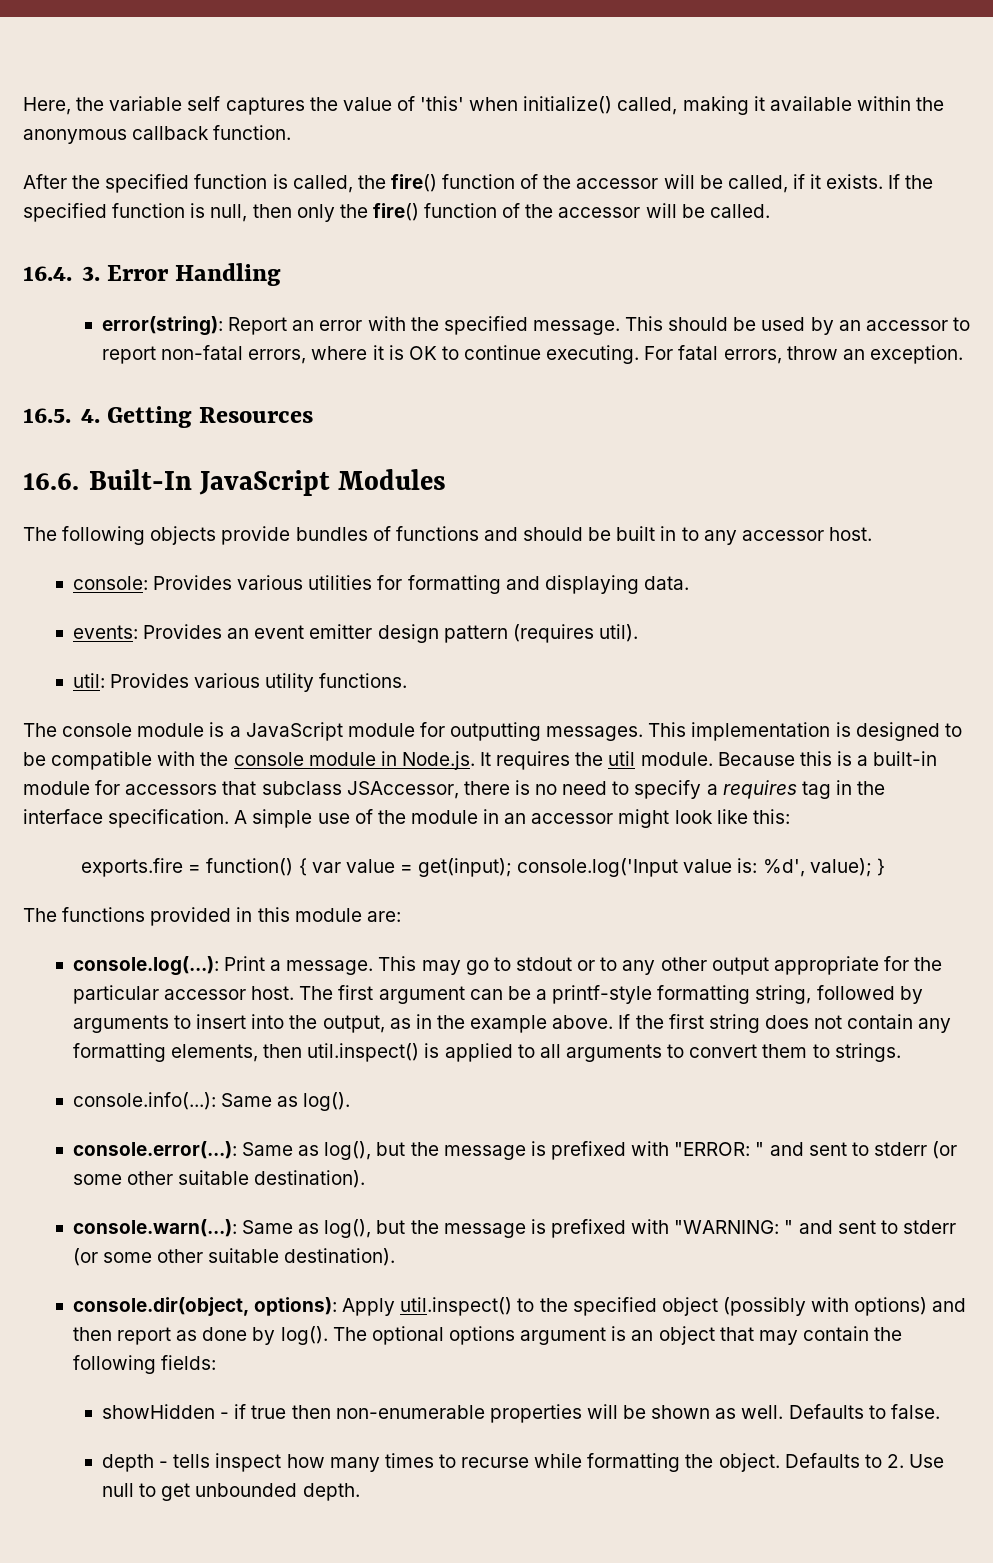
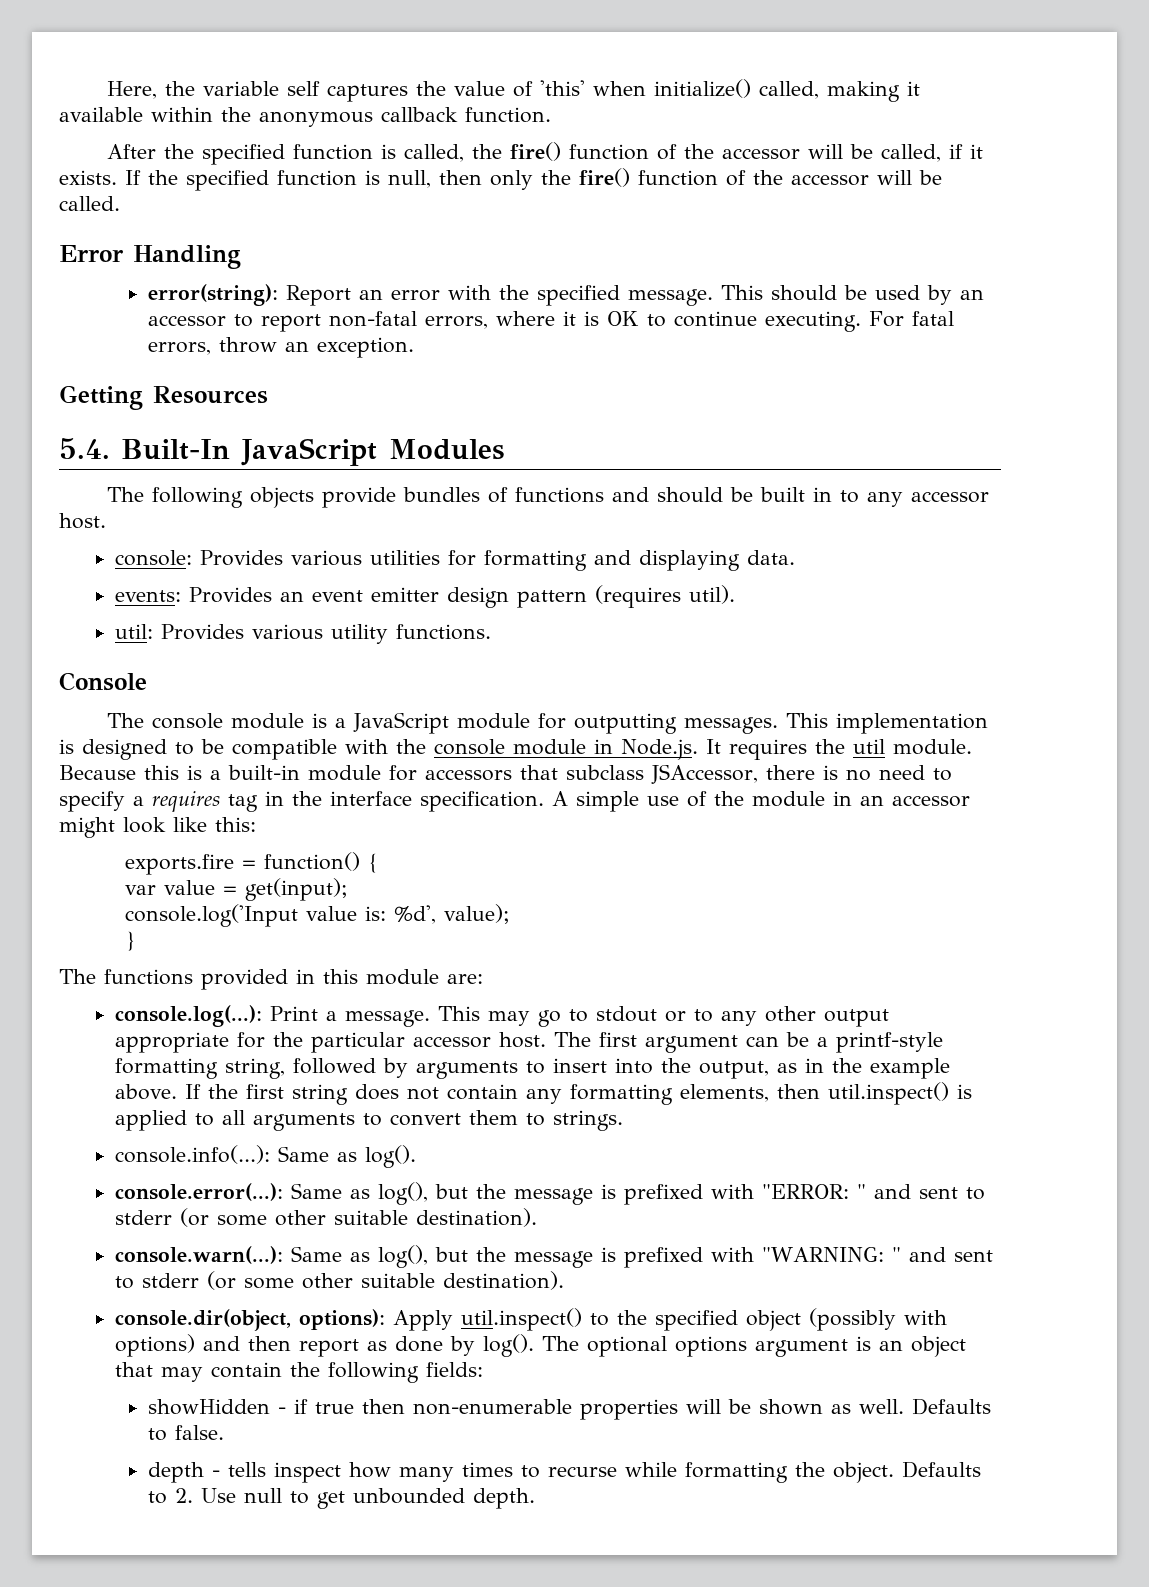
[23,266,100,281] 16.4. 3. -> (120, 203) none
[23,408,100,423] 16.5. 4. -> (415, 347) none
[23,473,79,490] 16.6. -> [59,438,110,459] 5.4.
(408, 680) none -> [59,672,147,691] // Console
(307, 867) none -> (379, 863) //
(513, 867) none -> (348, 889) //
(872, 867) none -> (510, 914) //

